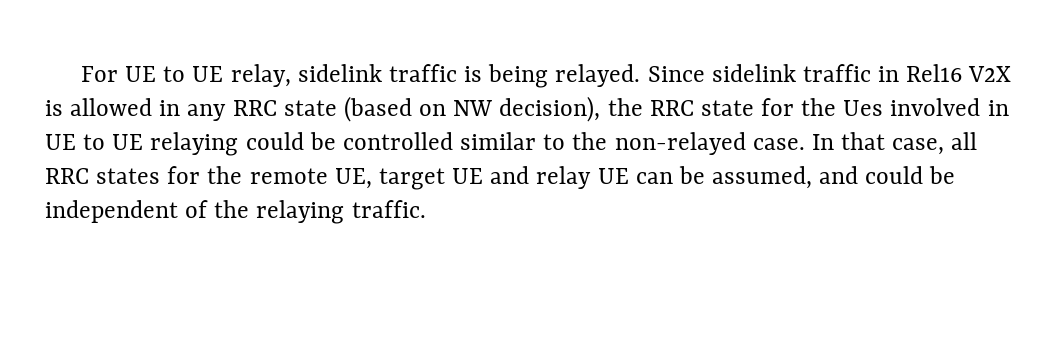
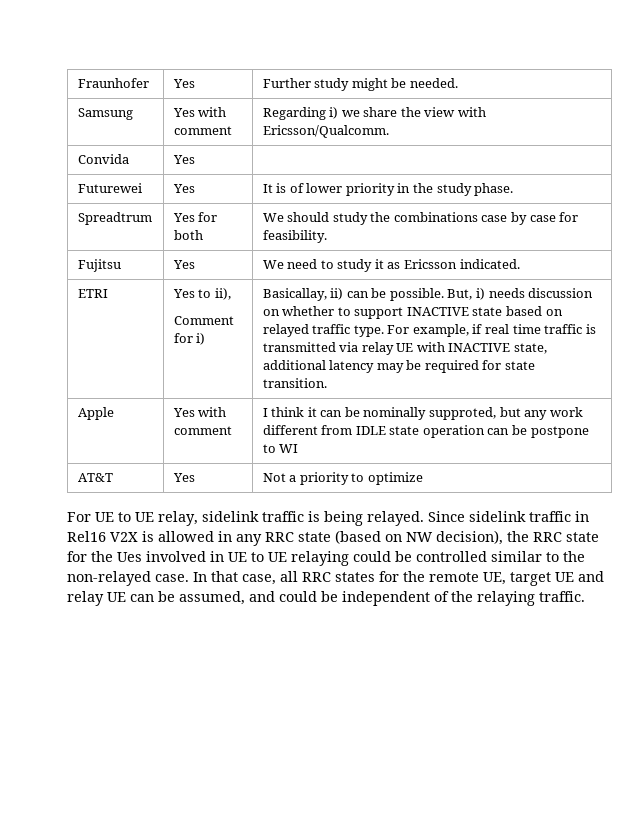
(81, 74) none -> [77,78,149,88] [172,79,195,88] [262,78,458,91] [77,108,133,120] [172,107,227,117] [173,126,232,135] [262,107,486,120] [262,125,389,138] [77,154,129,164] [172,155,195,164] [77,183,142,193] [172,184,195,193] [262,183,514,196] [77,212,152,225] [172,212,218,222] [173,230,203,240] [262,212,579,225] [262,230,327,243] [77,259,121,272] [172,260,195,269] [262,259,520,272] [77,289,108,298] [172,288,231,300] [173,316,234,325] [173,333,206,345] [262,288,594,301] [262,306,563,319] [262,324,596,337] [262,342,547,355] [262,360,535,373] [262,378,327,388] [77,407,114,420] [172,407,227,417] [173,426,232,435] [262,407,583,420] [262,425,589,438] [262,444,299,453] [77,473,113,482] [172,473,195,482] [262,472,423,485] Fraunhofer | Yes | Further study might be needed. // Samsung | Yes with comment | Regarding i) we share the view with Ericsson/Qualcomm. // Convida | Yes | // Futurewei | Yes | It is of lower priority in the study phase. // Spreadtrum | Yes for both | We should study the combinations case by case for feasibility. // Fujitsu | Yes | We need to study it as Ericsson indicated. // ETRI | Yes to ii), // Comment for i) | Basicallay, ii) can be possible. But, i) needs discussion on whether to support INACTIVE state based on relayed traffic type. For example, if real time traffic is transmitted via relay UE with INACTIVE state, additional latency may be required for state transition. // Apple | Yes with comment | I think it can be nominally supproted, but any work different from IDLE state operation can be postpone to WI // AT&T | Yes | Not a priority to optimize //

